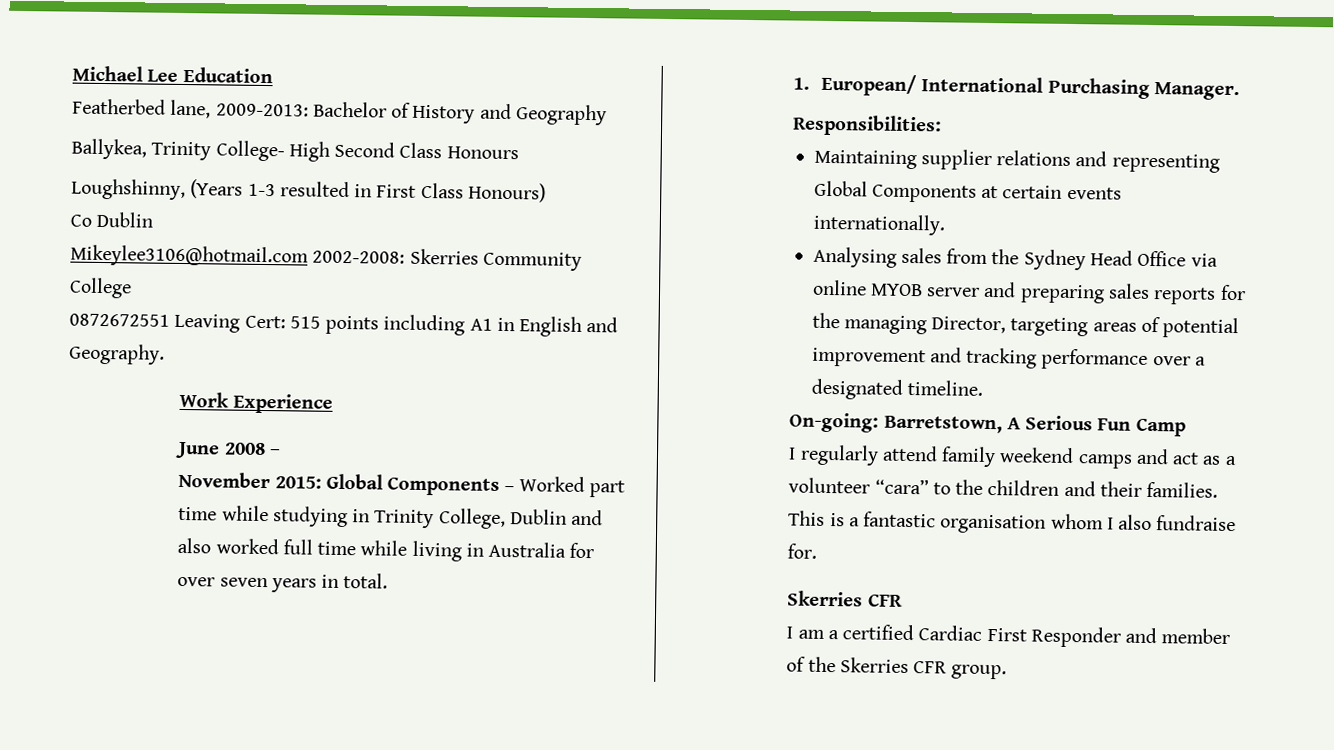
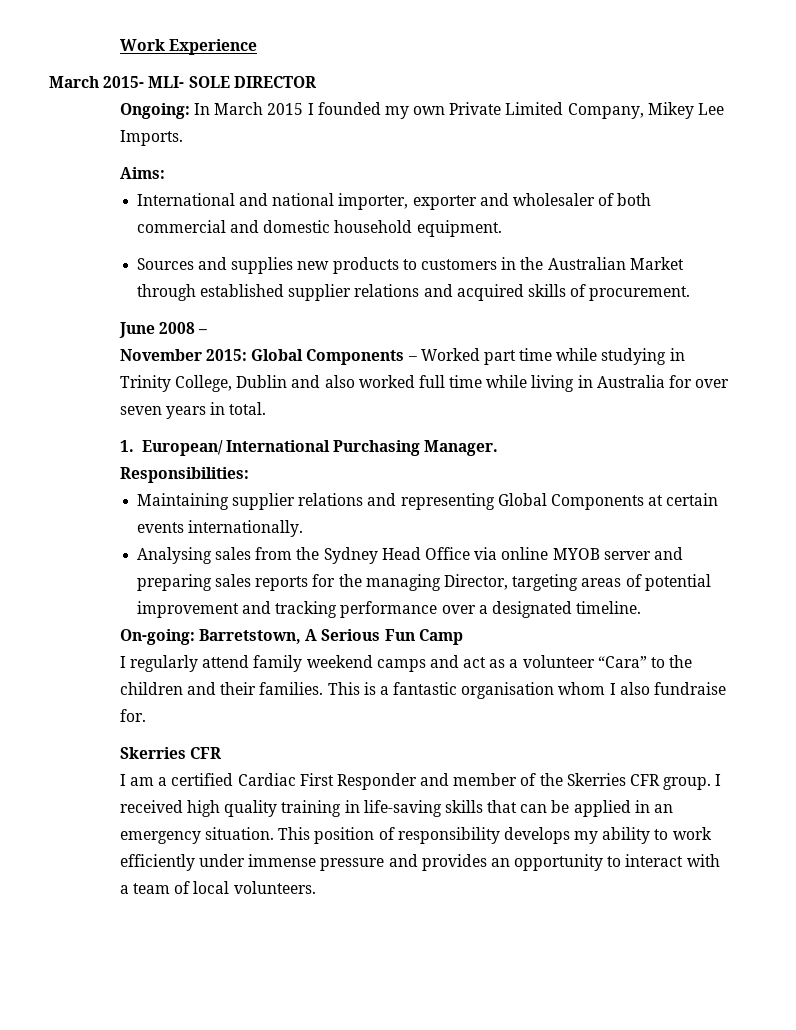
[72,65,273,84] [72,98,607,126] [71,138,519,162] [71,178,546,203] [70,211,154,228] [70,244,582,271] [69,277,132,299] [69,313,619,337] [69,343,165,365] [179,391,333,414] Michael Lee Education // Featherbed lane, 2009-2013: Bachelor of History and Geography // Ballykea, Trinity College- High Second Class Honours // Loughshinny, (Years 1-3 resulted in First Class Honours) // Co Dublin // Mikeylee3106@hotmail.com 2002-2008: Skerries Community College // 0872672551 Leaving Cert: 515 points including A1 in English and Geography. // Work Experience -> [119,39,257,55] [49,76,317,88] [119,102,725,119] [119,130,183,146] [119,167,165,179] [136,193,652,210] [136,220,502,237] [136,257,684,274] [136,284,691,301] Work Experience // March 2015- MLI- SOLE DIRECTOR // Ongoing: In March 2015 I founded my own Private Limited Company, Mikey Lee Imports. // Aims: // International and national importer, exporter and wholesaler of both commercial and domestic household equipment. // Sources and supplies new products to customers in the Australian Market through established supplier relations and acquired skills of procurement.
[874,478,929,495] “cara” -> [597,656,647,668] “Cara”
(1008, 672) none -> [715,774,722,786] [119,800,674,817] [119,827,712,844] [119,854,720,871] [119,881,316,894] I received high quality training in life-saving skills that can be applied in an emergency situation. This position of responsibility develops my ability to work efficiently under immense pressure and provides an opportunity to interact with a team of local volunteers.

